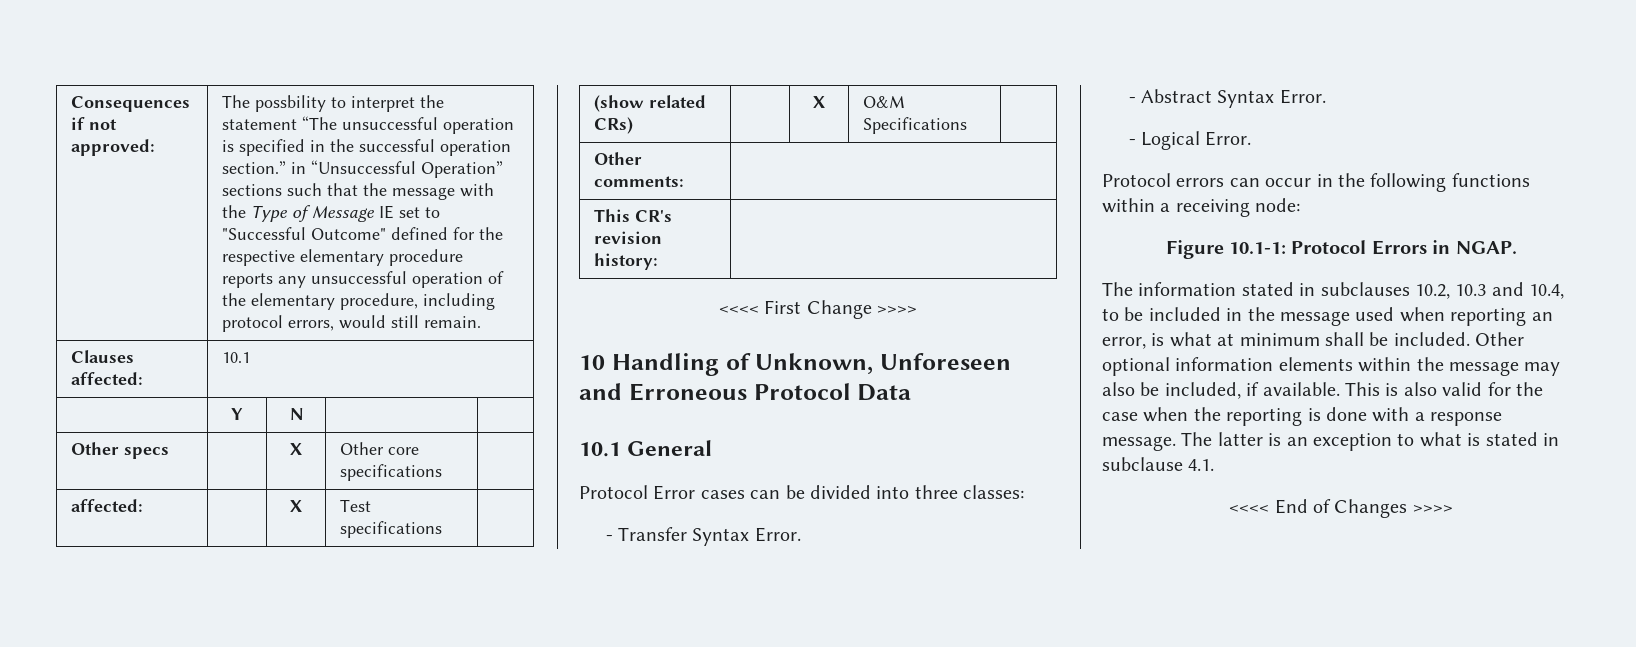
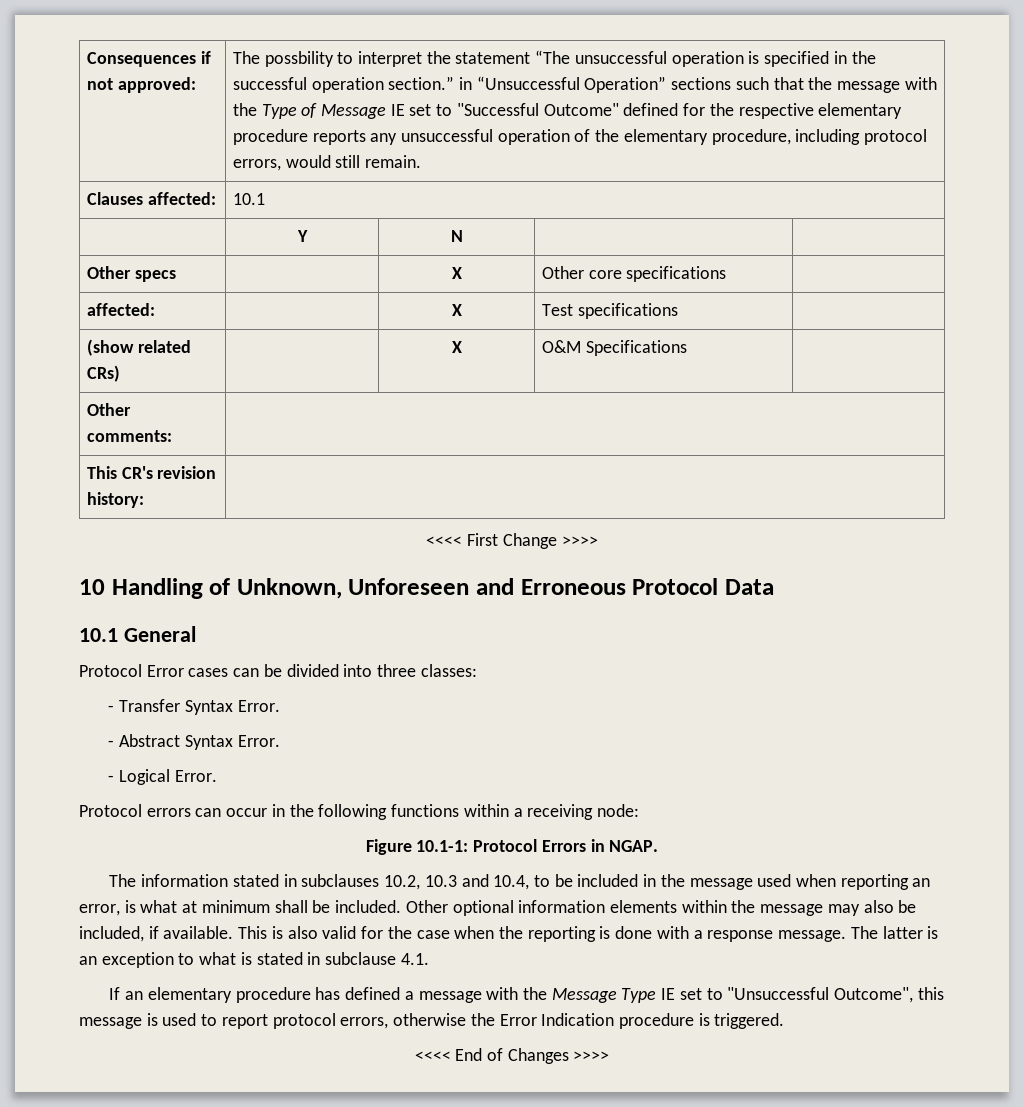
(1215, 465) none -> [109,987,944,1003] [79,1013,785,1029] // If an elementary procedure has defined a message with the Message Type IE set to "Unsuccessful Outcome", this message is used to report protocol errors, otherwise the Error Indication procedure is triggered.

